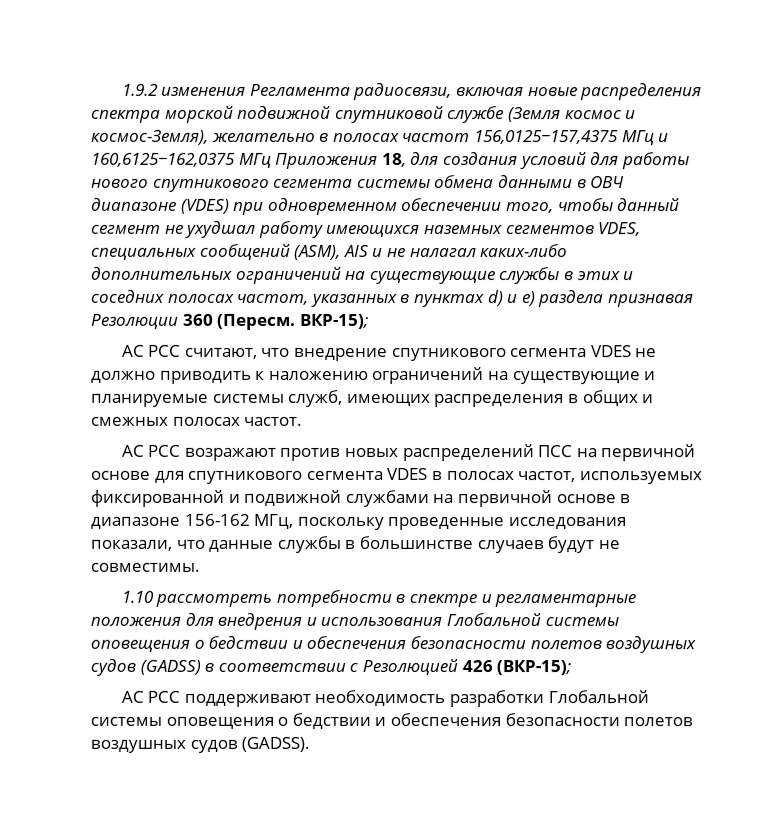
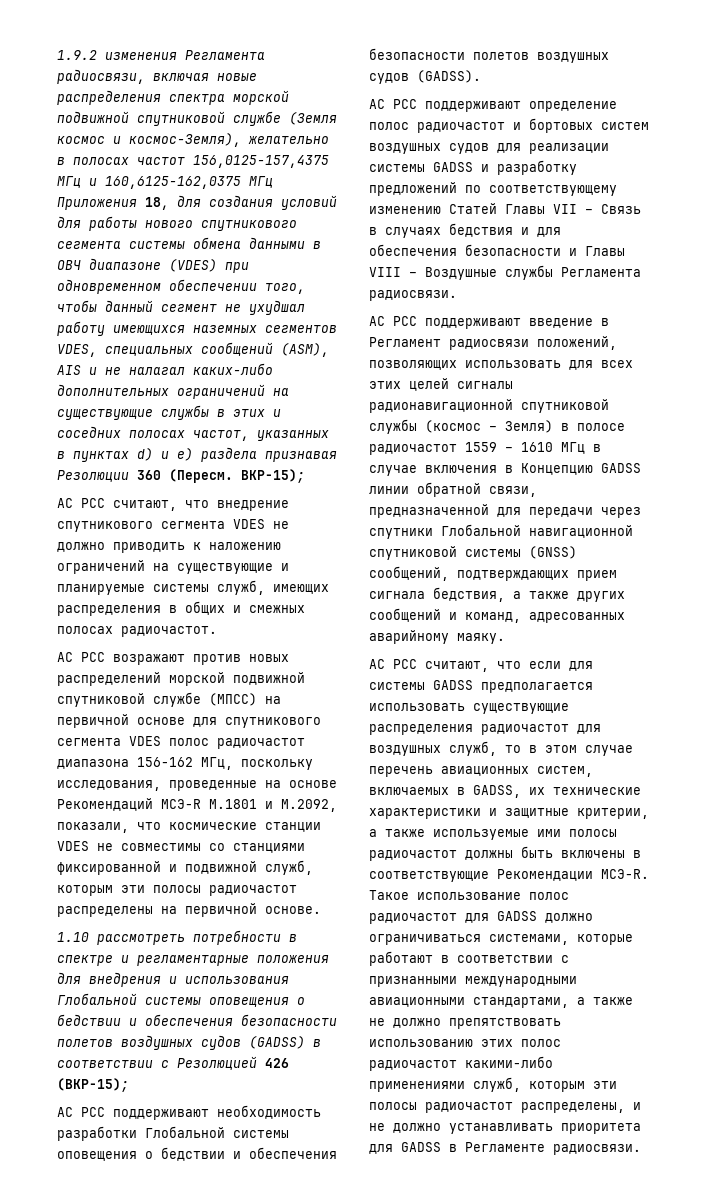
[243,416,303,426] частот. -> [121,626,217,637] радиочастот.
[537,445,573,458] ПСС -> [169,672,305,686] [57,692,257,707] морской подвижной спутниковой службе (МПСС)
[430,471,702,485] [90,489,631,508] [90,513,626,531] [90,535,620,554] [90,562,200,572] в полосах частот, используемых фиксированной и подвижной службами на первичной основе в диапазоне 156-162 МГц, поскольку проведенные исследования показали, что данные службы в большинстве случаев будут не совместимы. -> [169,738,305,749] [57,757,313,770] [57,780,337,791] [57,798,337,812] [57,822,321,833] [57,841,305,853] [57,860,313,875] [57,885,297,896] [57,903,321,917] полос радиочастот диапазона 156-162 МГц, поскольку исследования, проведенные на основе Рекомендаций МСЭ-R М.1801 и М.2092, показали, что космические станции VDES не совместимы со станциями фиксированной и подвижной служб, которым эти полосы радиочастот распределены на первичной основе.
(311, 744) none -> [369,99,617,112] [369,118,649,133] [369,143,609,154] [369,160,577,175] [369,182,617,196] [369,203,641,214] [369,223,561,238] [369,244,625,256] [369,265,641,280] [369,290,457,301] [369,316,609,329] [369,336,617,350] [369,360,633,370] [369,378,513,391] [369,399,609,413] [369,419,625,434] [369,442,601,455] [369,463,641,476] [369,482,537,497] [369,504,641,518] [369,524,633,539] [369,546,577,560] [369,566,617,581] [369,587,625,602] [369,608,625,623] [369,630,505,644] [369,659,593,672] [369,680,593,693] [369,703,569,714] [369,724,601,735] [369,741,633,756] [369,766,593,777] [369,785,641,798] [369,808,649,819] [369,829,617,840] [369,846,641,861] [369,869,649,882] [369,890,569,900] [369,911,593,924] [369,934,633,945] [369,951,569,966] [369,976,577,987] [369,997,633,1008] [369,1018,561,1029] [369,1039,561,1047] [369,1056,553,1071] [369,1077,617,1092] [369,1102,641,1113] [369,1123,641,1134] [369,1142,641,1155] // АС РСС поддерживают определение полос радиочастот и бортовых систем воздушных судов для реализации системы GADSS и разработку предложений по соответствующему изменению Статей Главы VII – Связь в случаях бедствия и для обеспечения безопасности и Главы VIII – Воздушные службы Регламента радиосвязи. // АС РСС поддерживают введение в Регламент радиосвязи положений, позволяющих использовать для всех этих целей сигналы радионавигационной спутниковой службы (космос – Земля) в полосе радиочастот 1559 – 1610 МГц в случае включения в Концепцию GADSS линии обратной связи, предназначенной для передачи через спутники Глобальной навигационной спутниковой системы (GNSS) сообщений, подтверждающих прием сигнала бедствия, а также других сообщений и команд, адресованных аварийному маяку. // АС РСС считают, что если для системы GADSS предполагается использовать существующие распределения радиочастот для воздушных служб, то в этом случае перечень авиационных систем, включаемых в GADSS, их технические характеристики и защитные критерии, а также используемые ими полосы радиочастот должны быть включены в соответствующие Рекомендации МСЭ-R. Такое использование полос радиочастот для GADSS должно ограничиваться системами, которые работают в соответствии с признанными международными авиационными стандартами, а также не должно препятствовать использованию этих полос радиочастот какими-либо применениями служб, которым эти полосы радиочастот распределены, и не должно устанавливать приоритета для GADSS в Регламенте радиосвязи.

